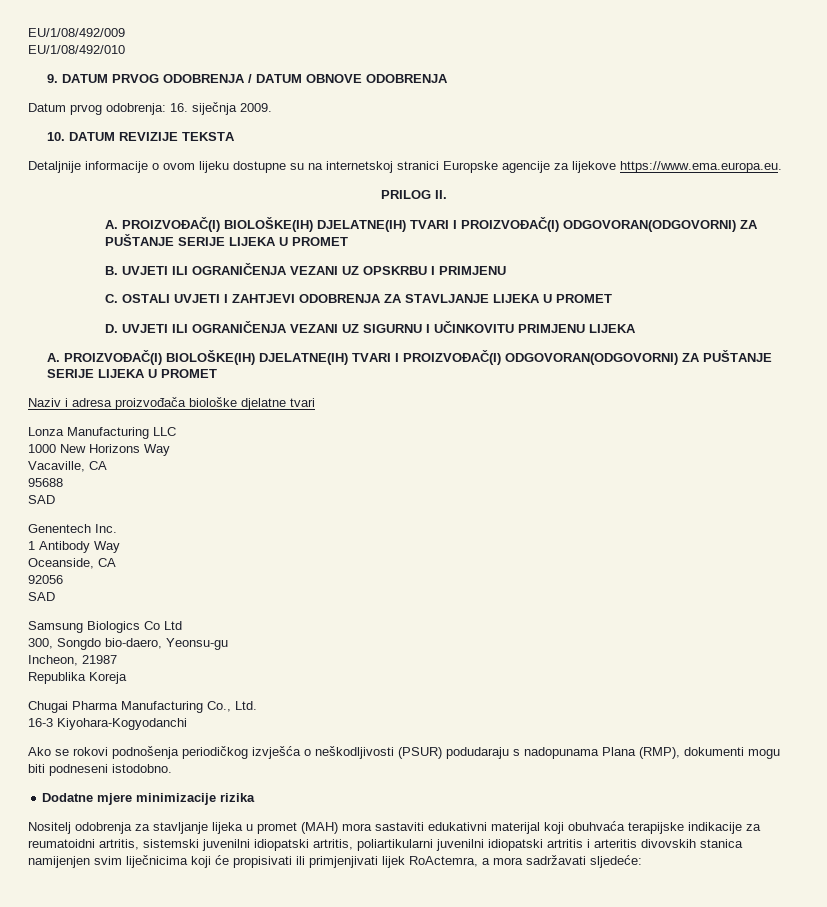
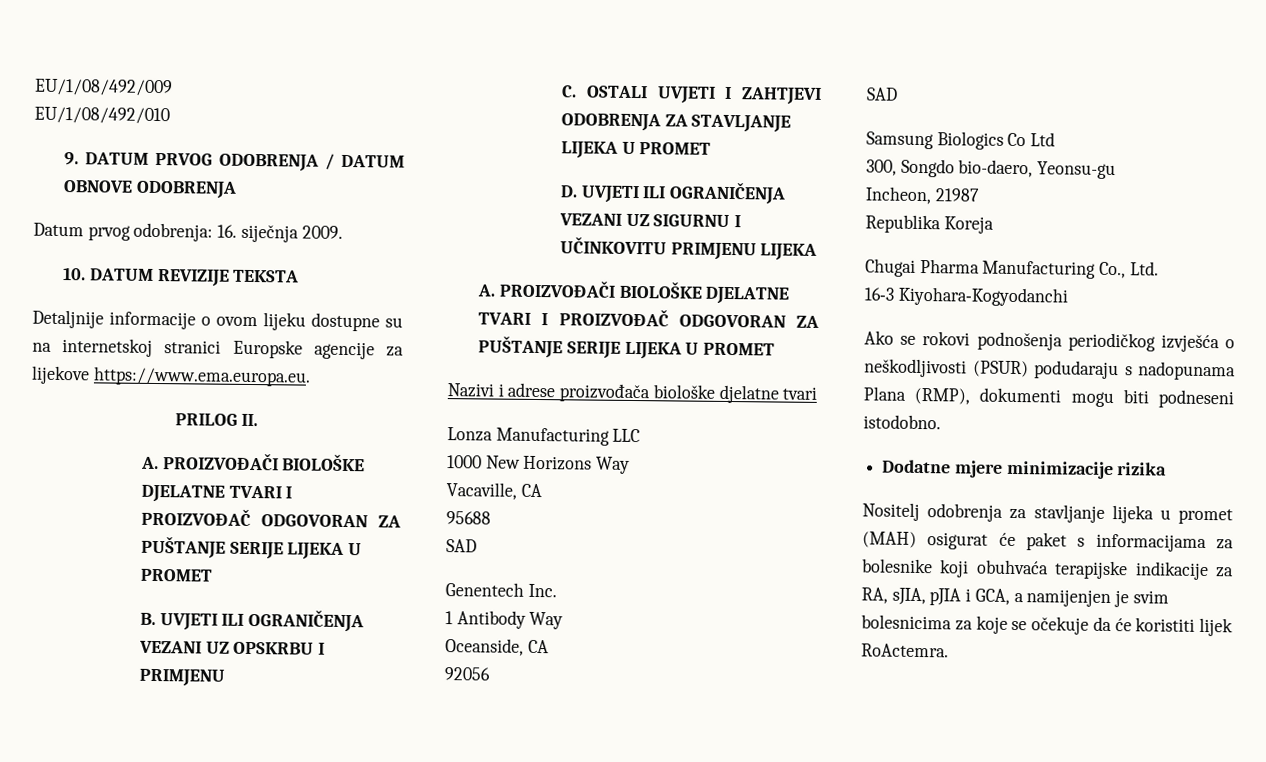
[122,217,737,232] PROIZVOĐAČ(I) BIOLOŠKE(IH) DJELATNE(IH) TVARI I PROIZVOĐAČ(I) ODGOVORAN(ODGOVORNI) -> [162,452,366,472] [141,484,293,503] [141,507,368,528] PROIZVOĐAČI BIOLOŠKE DJELATNE TVARI I PROIZVOĐAČ ODGOVORAN
[64,350,773,365] [47,369,218,378] [28,398,112,407] PROIZVOĐAČ(I) BIOLOŠKE(IH) DJELATNE(IH) TVARI I PROIZVOĐAČ(I) ODGOVORAN(ODGOVORNI) ZA PUŠTANJE SERIJE LIJEKA U PROMET // Naziv i adresa -> [498,279,790,305] [478,308,819,328] [478,335,775,360] [447,382,556,398] PROIZVOĐAČI BIOLOŠKE DJELATNE TVARI I PROIZVOĐAČ ODGOVORAN ZA PUŠTANJE SERIJE LIJEKA U PROMET // Nazivi i adrese
[342,822,540,834] mora sastaviti edukativni materijal -> [927,532,1234,553] [862,558,933,574] osigurat će paket s informacijama za bolesnike
[28,839,743,851] [28,855,642,868] reumatoidni artritis, sistemski juvenilni idiopatski artritis, poliartikularni juvenilni idiopatski artritis i arteritis divovskih stanica namijenjen svim liječnicima koji će propisivati ili primjenjivati lijek RoActemra, a mora sadržavati sljedeće: -> [861,587,1169,608] [861,614,1233,637] [861,643,949,658] RA, sJIA, pJIA i GCA, a namijenjen je svim bolesnicima za koje se očekuje da će koristiti lijek RoActemra.

